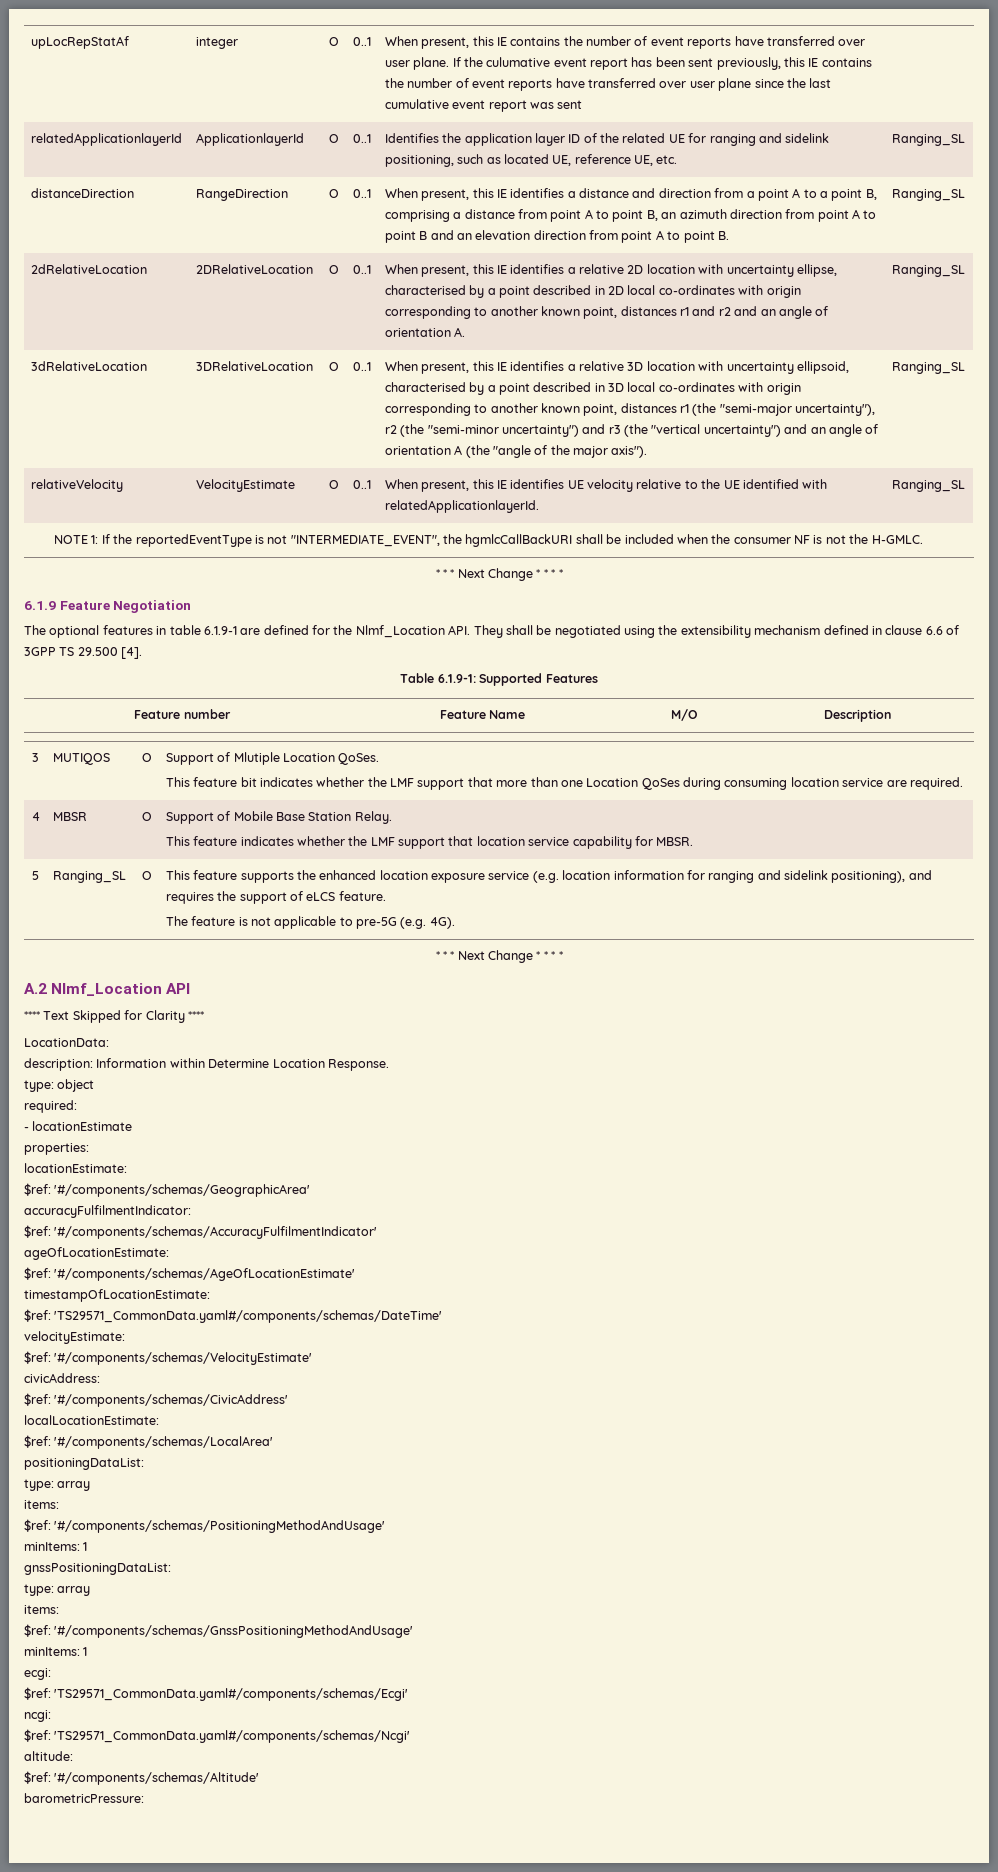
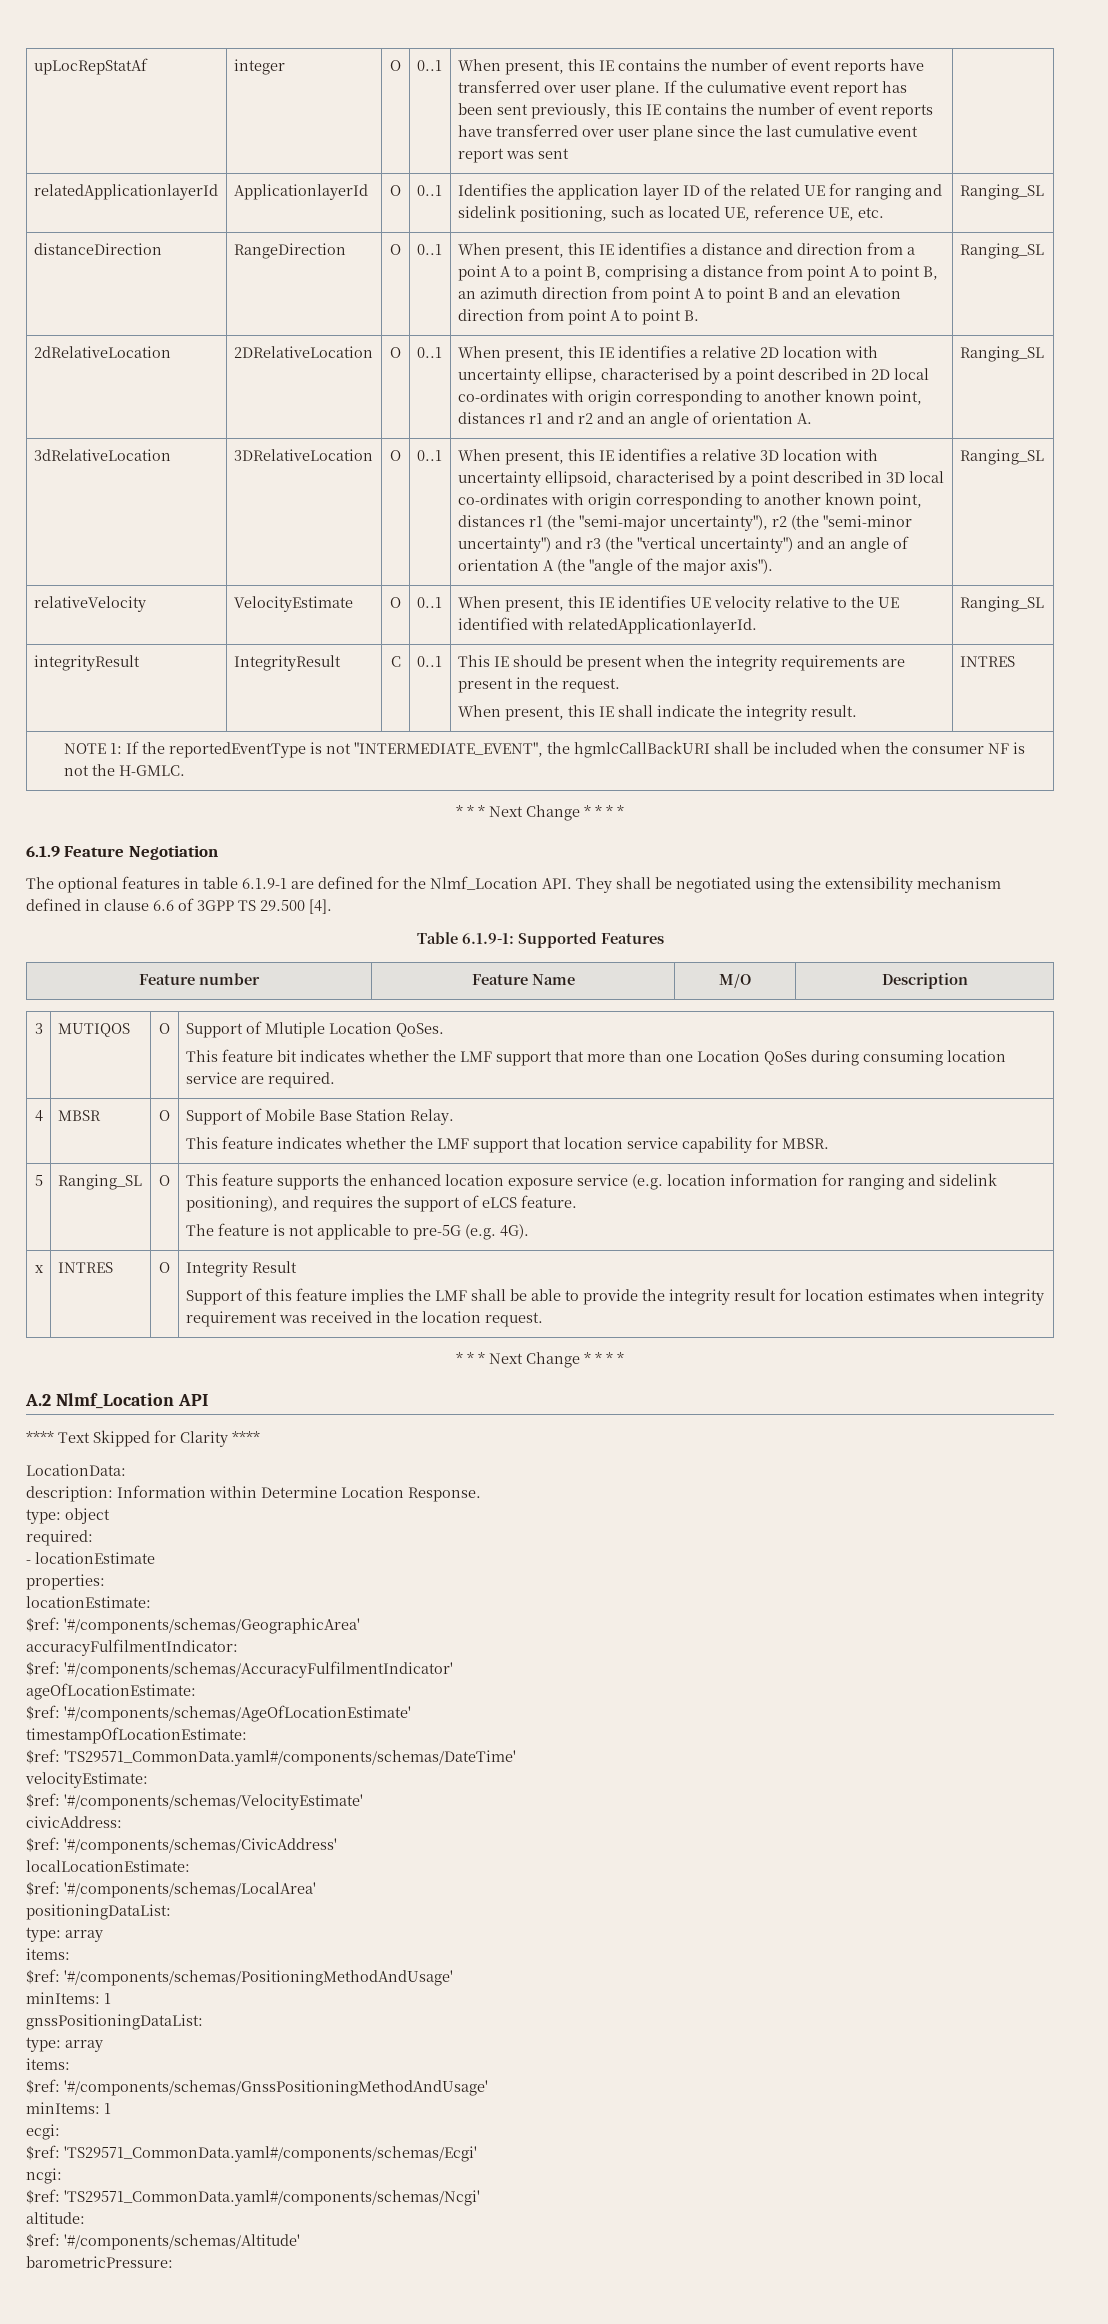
(965, 486) none -> [33,655,140,671] [233,655,341,671] [390,656,401,667] [416,656,442,667] [457,655,905,671] [457,677,620,693] [457,705,857,721] [959,656,1015,667] // integrityResult | IntegrityResult | C | 0..1 | This IE should be present when the integrity requirements are present in the request. // When present, this IE shall indicate the integrity result. | INTRES
(455, 923) none -> [34,1265,44,1273] [57,1262,113,1273] [159,1262,170,1273] [185,1261,297,1277] [185,1288,1044,1305] [185,1311,543,1327] // x | INTRES | O | Integrity Result // Support of this feature implies the LMF shall be able to provide the integrity result for location estimates when integrity requirement was received in the location request.

